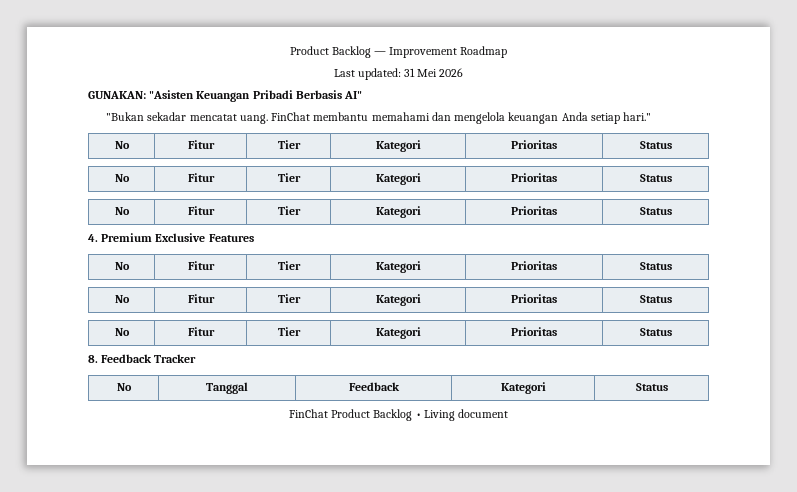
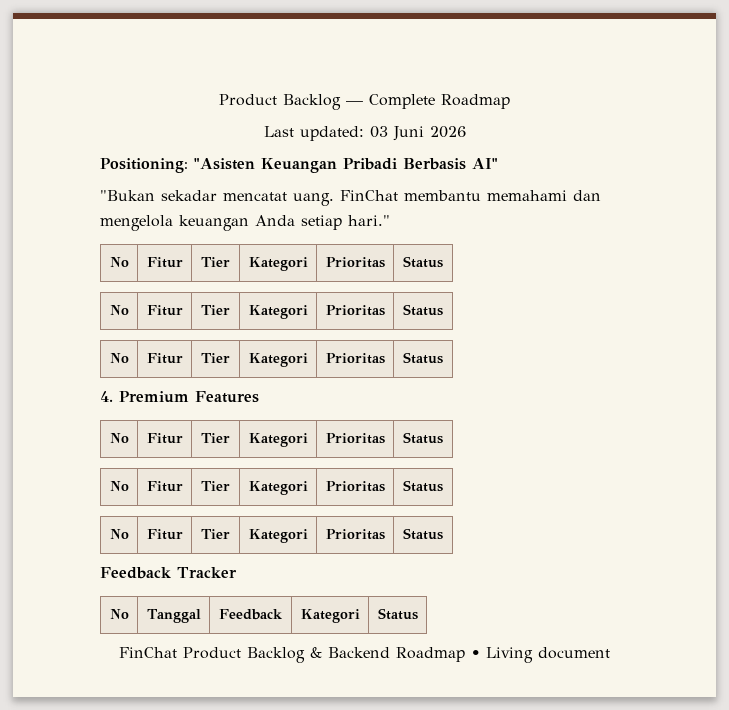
[389,47,458,58] Improvement -> [369,94,435,109] Complete
[404,68,438,77] 31 Mei -> [369,126,424,141] 03 Juni
[88,91,146,99] GUNAKAN: -> [100,158,188,173] Positioning:
[155,233,206,242] Exclusive -> (189, 397) none
[88,355,98,363] 8. -> (443, 534) none
(413, 415) none -> [310,647,465,662] & Backend Roadmap

